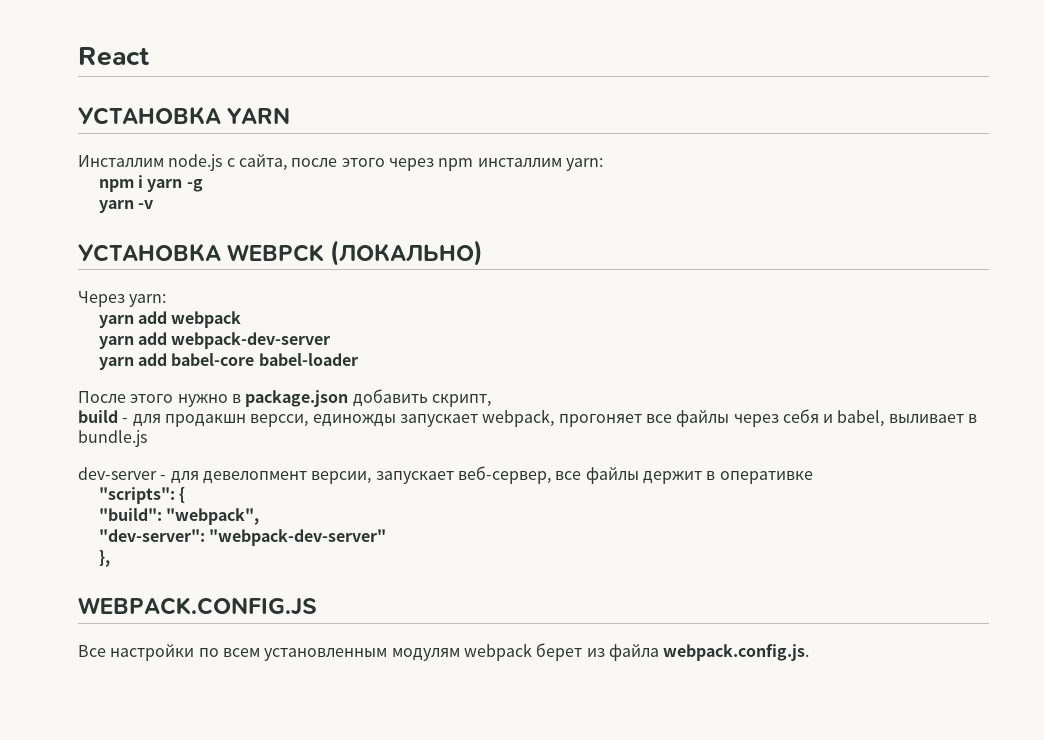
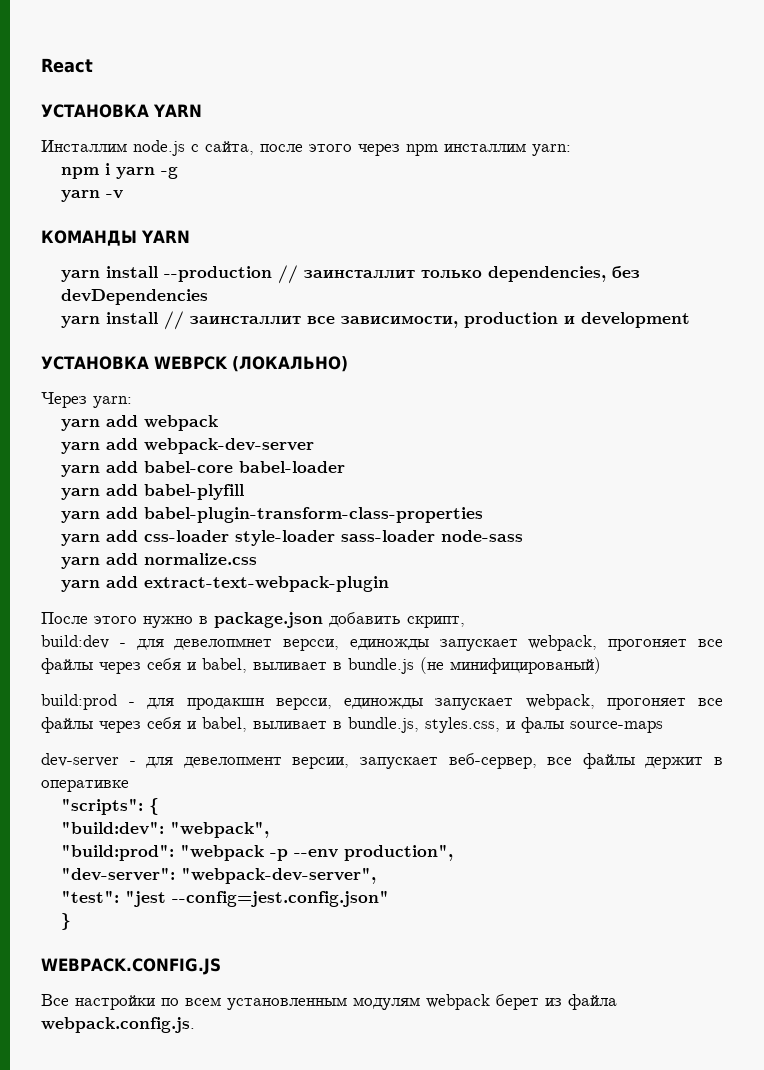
(154, 204) none -> [41,230,190,246] [61,265,641,284] [61,289,209,305] [61,311,691,330] // КОМАНДЫ YARN // yarn install --production // заинсталлит только dependencies, без devDependencies // yarn install // заинсталлит все зависимости, production и development
(358, 359) none -> [61,484,245,500] [61,507,484,523] [61,530,524,546] [61,553,258,569] [61,576,390,592] // yarn add babel-plyfill // yarn add babel-plugin-transform-class-properties // yarn add css-loader style-loader sass-loader node-sass // yarn add normalize.css // yarn add extract-text-webpack-plugin
[78,410,118,423] build -> [41,635,723,651] [41,657,601,674] [41,694,117,710] build:dev - для девелопмнет версси, единожды запускает webpack, прогоняет все файлы через себя и babel, выливает в bundle.js (не минифицированый) // build:prod
[78,430,147,447] bundle.js -> [348,717,663,733] bundle.js, styles.css, и фалы source-maps
[98,508,162,521] "build": -> [61,821,165,835] "build:dev":
[98,529,387,546] [98,550,110,567] "dev-server": "webpack-dev-server" // }, -> [61,844,454,861] [61,867,377,884] [61,890,390,907] [61,913,72,930] "build:prod": "webpack -p --env production", // "dev-server": "webpack-dev-server", // "test": "jest --config=jest.config.json" // }

